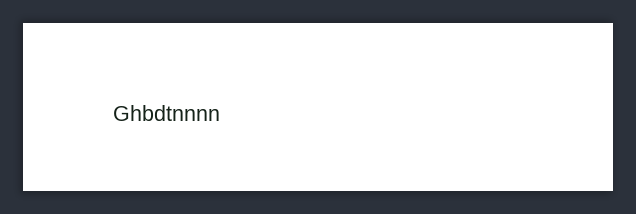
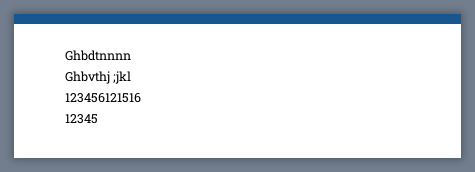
(220, 113) none -> [65,71,132,84] [65,93,141,103] [65,114,98,124] // Ghbvthj ;jkl // 123456121516 // 12345

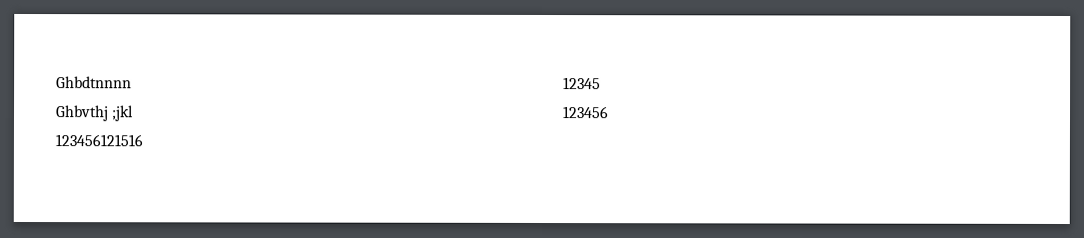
(98, 119) none -> [563,106,609,119] // 123456

